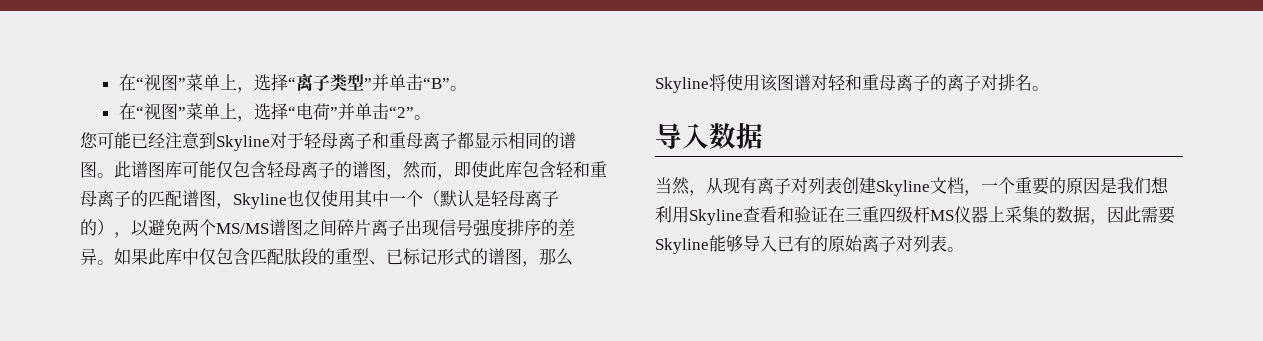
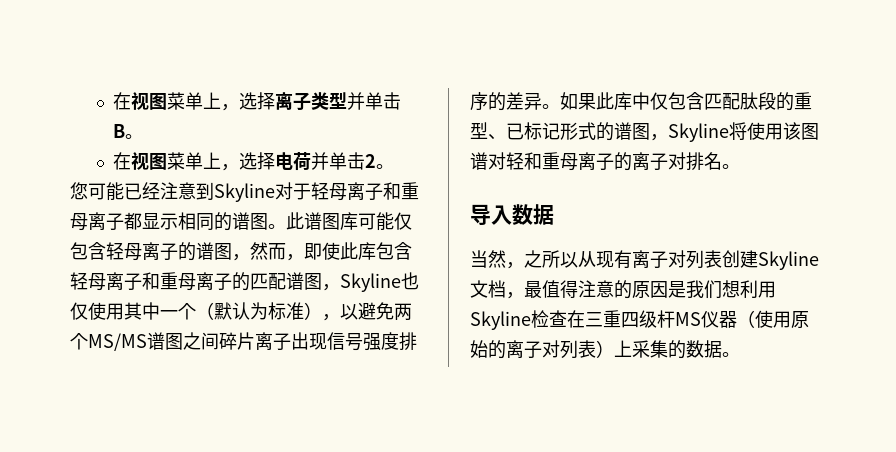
[118,73,296,93] 在“视图”菜单上，选择“ -> [112,92,275,111] 在视图菜单上，选择
[363,74,467,91] [118,102,414,122] ”并单击“B”。 // 在“视图”菜单上，选择“电荷”并单击“2” -> [346,92,401,110] [112,124,143,139] [112,152,376,171] 并单击B。 // 在视图菜单上，选择电荷并单击2
(574, 169) none -> [88,272,142,291] 母离子
[474,190,559,207] [80,219,97,236] 是轻母离子的 -> [250,302,304,320] 为标准
[539,248,573,266] 那么 -> (668, 137) none
(706, 193) none -> [524,250,578,268] 之所以
[981,177,1049,195] 一个重要 -> [524,280,614,298] 最值得注意
[743,206,828,223] 查看和验证 -> [531,310,567,328] 检查
[988,206,1175,225] [655,235,947,254] 上采集的数据，因此需要Skyline能够导入已有的原始离子对列表 -> [737,310,809,328] [470,340,722,359] （使用原始的离子对列表）上采集的数据

